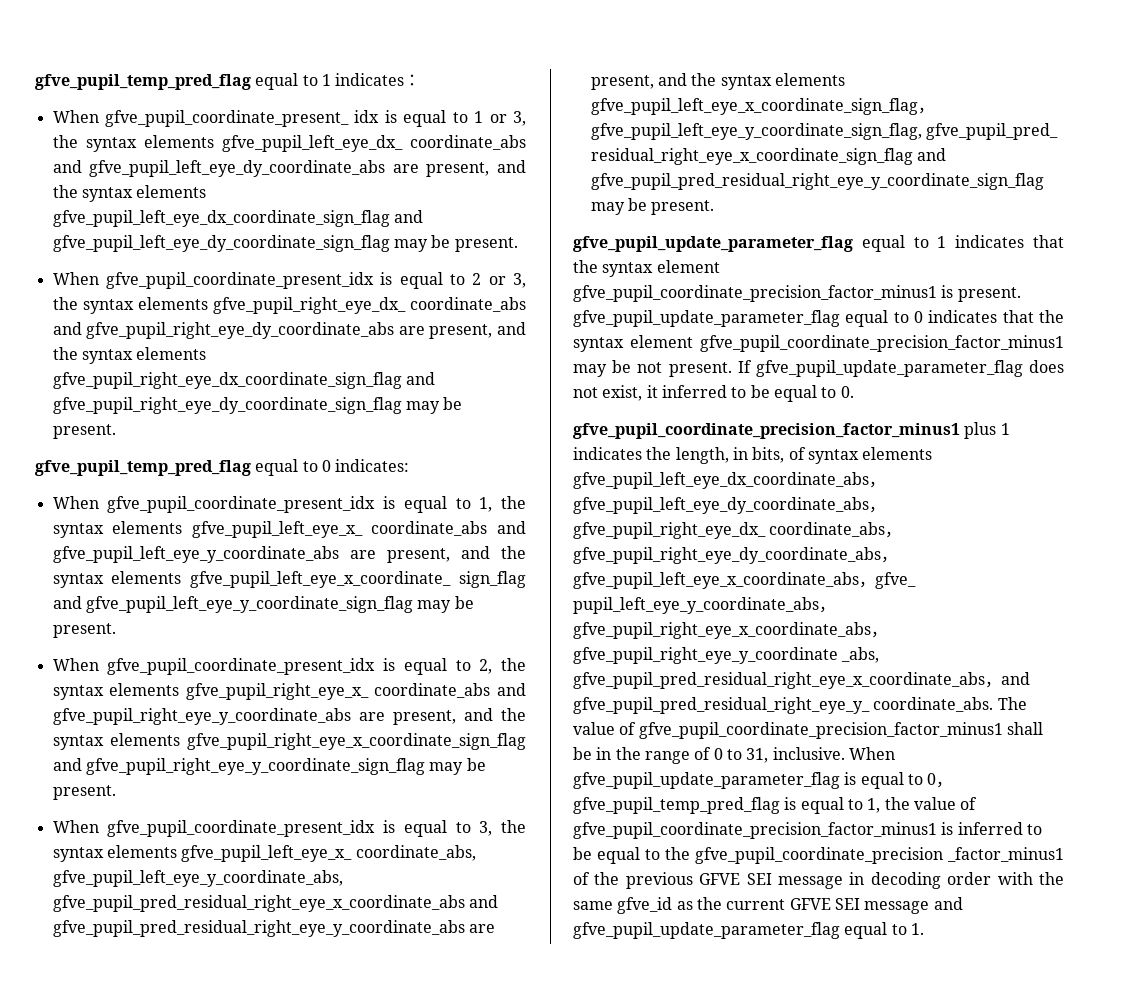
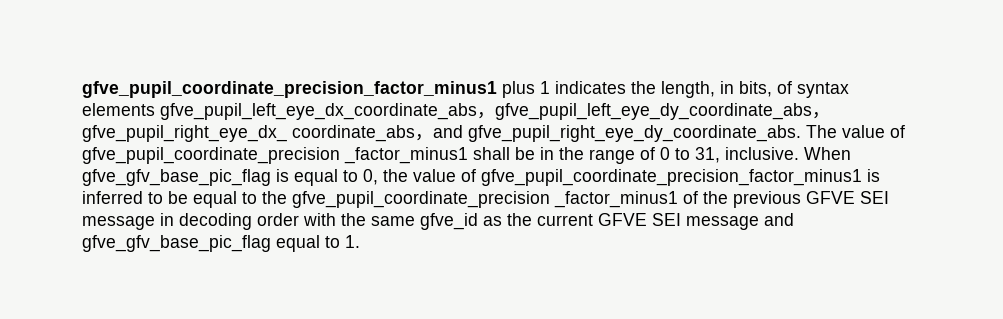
[35,73,421,90] [52,110,526,127] [52,135,526,152] [52,160,526,177] [52,185,207,202] [52,210,423,227] [52,235,518,252] [52,272,526,289] [52,297,526,314] [52,322,526,339] [52,347,207,364] [52,372,435,389] [52,397,463,414] [52,424,116,439] [35,459,410,476] [52,496,526,513] [52,521,526,538] [52,546,527,563] [52,571,526,588] [52,596,474,613] [52,623,116,638] [52,658,526,675] [52,683,526,700] [52,708,527,725] [52,733,526,750] [52,758,486,775] [52,785,116,800] [52,820,526,837] [52,845,476,862] [52,870,343,887] [52,895,498,912] [52,920,495,937] [590,73,845,90] [590,98,934,115] [590,123,1058,140] [590,148,946,165] [590,173,1044,190] [590,198,715,215] [573,235,1064,252] [573,260,720,277] [573,285,1021,302] [573,310,1064,327] [573,335,1064,352] [573,360,1064,377] [573,385,854,402] gfve_pupil_temp_pred_flag equal to 1 indicates： // When gfve_pupil_coordinate_present_ idx is equal to 1 or 3, the syntax elements gfve_pupil_left_eye_dx_ coordinate_abs and gfve_pupil_left_eye_dy_coordinate_abs are present, and the syntax elements gfve_pupil_left_eye_dx_coordinate_sign_flag and gfve_pupil_left_eye_dy_coordinate_sign_flag may be present. // When gfve_pupil_coordinate_present_idx is equal to 2 or 3, the syntax elements gfve_pupil_right_eye_dx_ coordinate_abs and gfve_pupil_right_eye_dy_coordinate_abs are present, and the syntax elements gfve_pupil_right_eye_dx_coordinate_sign_flag and gfve_pupil_right_eye_dy_coordinate_sign_flag may be present. // gfve_pupil_temp_pred_flag equal to 0 indicates: // When gfve_pupil_coordinate_present_idx is equal to 1, the syntax elements gfve_pupil_left_eye_x_ coordinate_abs and gfve_pupil_left_eye_y_coordinate_abs are present, and the syntax elements gfve_pupil_left_eye_x_coordinate_ sign_flag and gfve_pupil_left_eye_y_coordinate_sign_flag may be present. // When gfve_pupil_coordinate_present_idx is equal to 2, the syntax elements gfve_pupil_right_eye_x_ coordinate_abs and gfve_pupil_right_eye_y_coordinate_abs are present, and the syntax elements gfve_pupil_right_eye_x_coordinate_sign_flag and gfve_pupil_right_eye_y_coordinate_sign_flag may be present. // When gfve_pupil_coordinate_present_idx is equal to 3, the syntax elements gfve_pupil_left_eye_x_ coordinate_abs, gfve_pupil_left_eye_y_coordinate_abs, gfve_pupil_pred_residual_right_eye_x_coordinate_abs and gfve_pupil_pred_residual_right_eye_y_coordinate_abs are present, and the syntax elements gfve_pupil_left_eye_x_coordinate_sign_flag，gfve_pupil_left_eye_y_coordinate_sign_flag, gfve_pupil_pred_ residual_right_eye_x_coordinate_sign_flag and gfve_pupil_pred_residual_right_eye_y_coordinate_sign_flag may be present. // gfve_pupil_update_parameter_flag equal to 1 indicates that the syntax element gfve_pupil_coordinate_precision_factor_minus1 is present. gfve_pupil_update_parameter_flag equal to 0 indicates that the syntax element gfve_pupil_coordinate_precision_factor_minus1 may be not present. If gfve_pupil_update_parameter_flag does not exist, it inferred to be equal to 0. // -> (82, 89) none
[573,547,897,564] [573,572,916,589] [573,597,835,614] [573,622,887,639] [573,647,880,664] [573,672,1030,689] [573,697,994,714] gfve_pupil_right_eye_dy_coordinate_abs，gfve_pupil_left_eye_x_coordinate_abs，gfve_ pupil_left_eye_y_coordinate_abs，gfve_pupil_right_eye_x_coordinate_abs，gfve_pupil_right_eye_y_coordinate _abs, gfve_pupil_pred_residual_right_eye_x_coordinate_abs，and gfve_pupil_pred_residual_right_eye_y_ coordinate_abs. -> [433,125,801,142] and gfve_pupil_right_eye_dy_coordinate_abs.
[638,722,1003,739] gfve_pupil_coordinate_precision_factor_minus1 -> [82,147,468,164] gfve_pupil_coordinate_precision _factor_minus1
[573,772,953,789] [573,797,881,814] gfve_pupil_update_parameter_flag is equal to 0，gfve_pupil_temp_pred_flag is equal to 1, -> [82,169,378,186] gfve_gfv_base_pic_flag is equal to 0,
[573,922,840,939] gfve_pupil_update_parameter_flag -> [82,235,271,252] gfve_gfv_base_pic_flag

